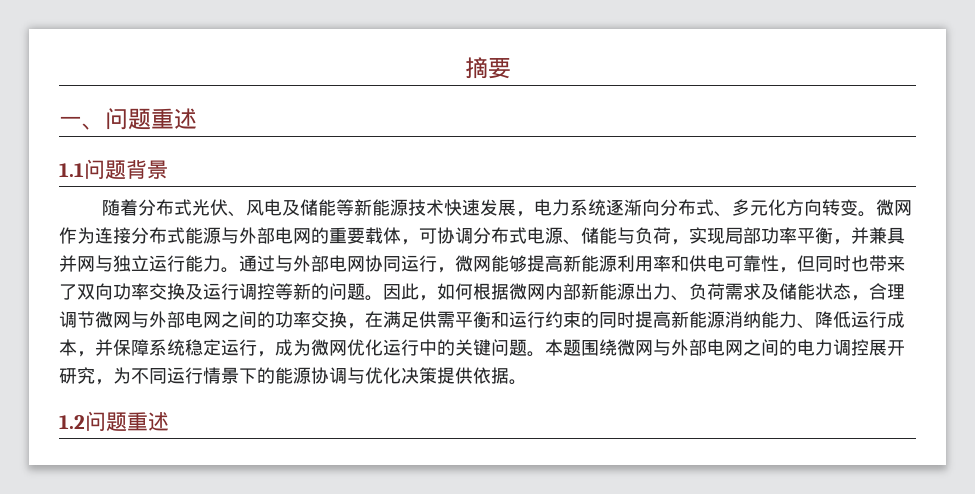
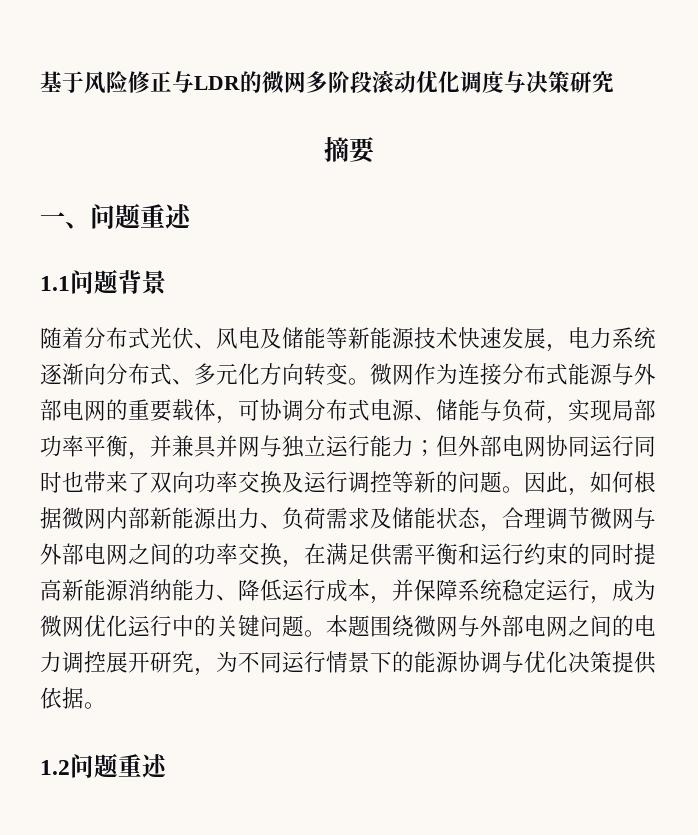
(464, 68) none -> [40,70,614,94] 基于风险修正与LDR的微网多阶段滚动优化调度与决策研究 //
[221,255,293,273] 。通过与 -> [414,435,458,457] ；但
[437,255,815,273] ，微网能够提高新能源利用率和供电可靠性，但 -> (634, 446) none

